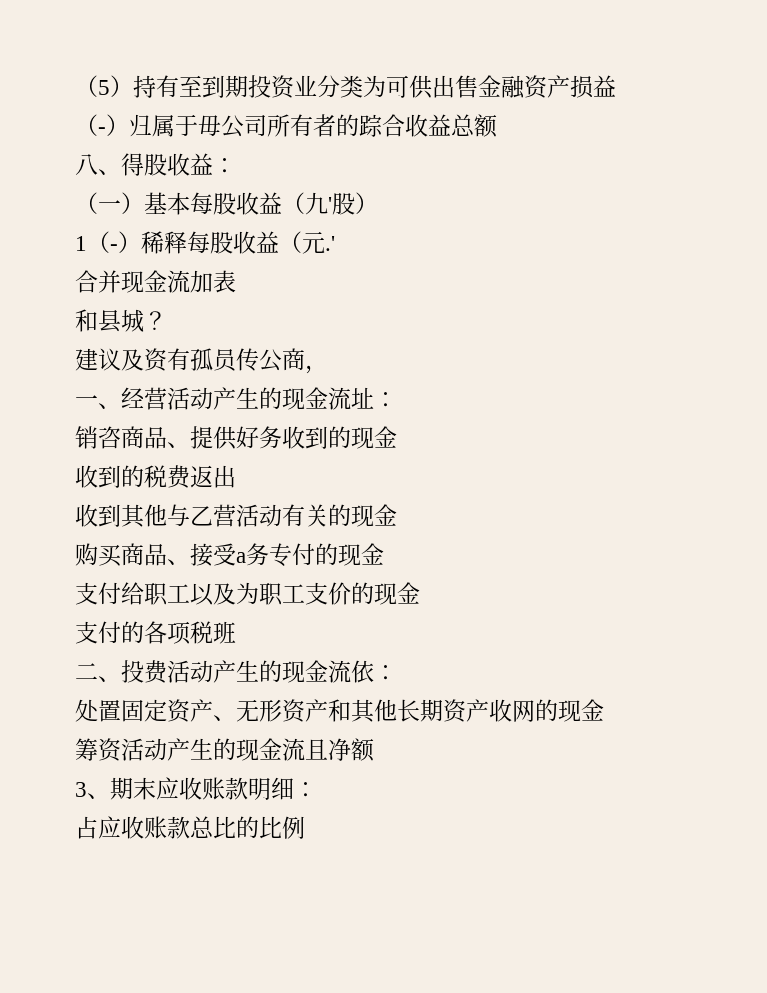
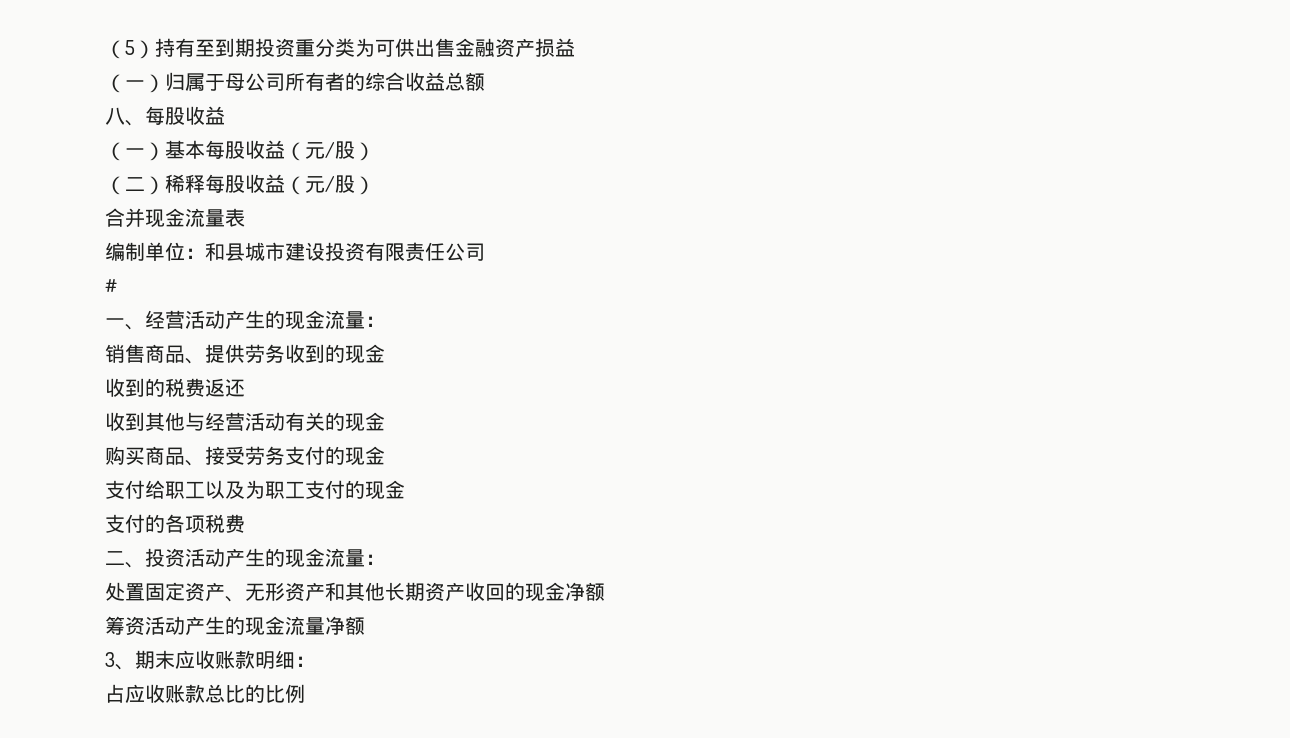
[294,75,317,96] 业 -> [295,39,315,57] 重
[98,127,106,134] - -> [125,80,145,89] 一
[198,115,221,137] 毋 -> [225,73,245,91] 母
[359,114,383,137] 踪 -> [365,72,385,91] 综
[121,153,236,176] 得股收益： -> [145,106,225,125] 每股收益
[305,192,378,215] [75,231,118,253] 九'股） // 1（- -> [305,141,375,161] [105,176,145,195] 元/股） // （二
[325,236,335,251] .' -> [325,175,375,195] /股）
[190,270,213,293] 加 -> [205,209,225,227] 量
[75,309,167,333] [75,348,328,374] 和县城？ // 建议及资有孤员传公商， -> [105,242,485,262] [105,279,117,293] 编制单位：和县城市建设投资有限责任公司 // #
[351,387,374,409] 址 -> [345,311,365,329] 量
[98,426,121,449] 咨 -> [125,344,145,363] 售
[236,426,259,449] 好 -> [245,344,265,363] 劳
[213,465,236,488] 出 -> [225,379,245,397] 还
[190,506,213,526] 乙 -> [205,412,225,431] 经
[236,543,292,567] a务专 -> [245,446,305,465] 劳务支
[328,582,351,605] 价 -> [325,480,345,499] 付
[213,621,236,644] 班 -> [225,514,245,533] 费
[144,660,374,684] 费活动产生的现金流依 -> [165,548,365,568] 资活动产生的现金流量
[512,699,604,722] 网的现金 -> [485,582,605,602] 回的现金净额
[305,739,328,760] 且 -> [305,617,325,635] 量

